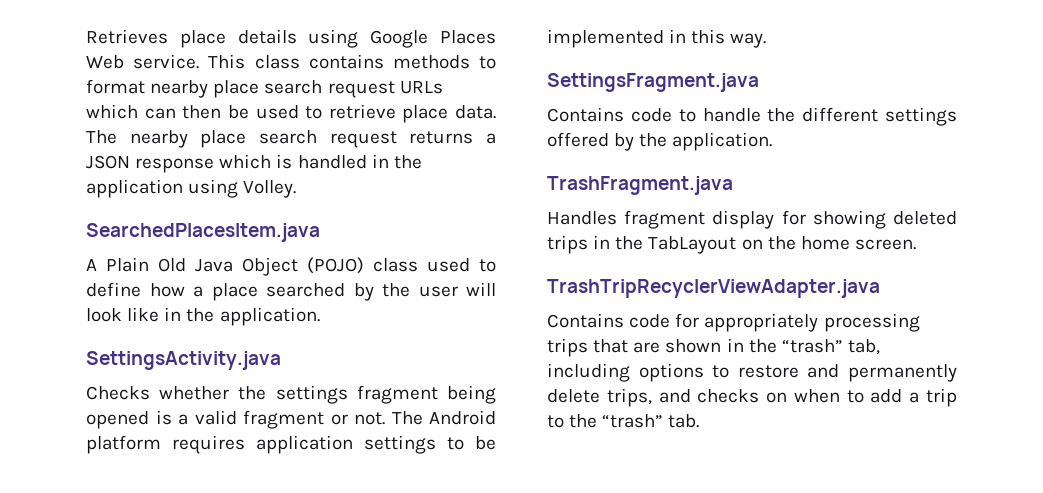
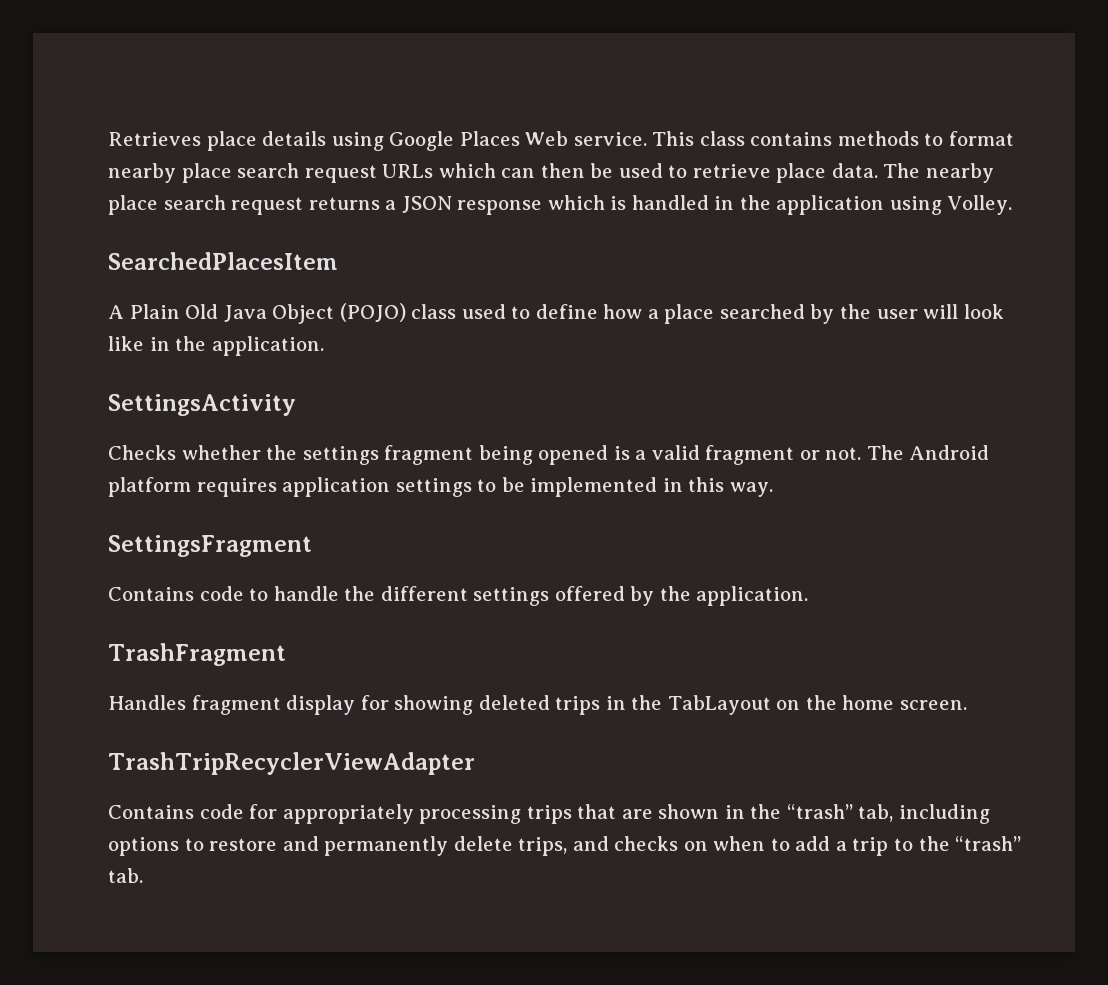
[86,223,320,242] SearchedPlacesItem.java -> [108,252,338,270] SearchedPlacesItem
[86,351,281,370] SettingsActivity.java -> [108,394,296,416] SettingsActivity
[547,73,759,92] SettingsFragment.java -> [108,535,312,557] SettingsFragment
[547,176,733,195] TrashFragment.java -> [108,643,286,666] TrashFragment
[547,279,880,298] TrashTripRecyclerViewAdapter.java -> [108,752,475,775] TrashTripRecyclerViewAdapter

